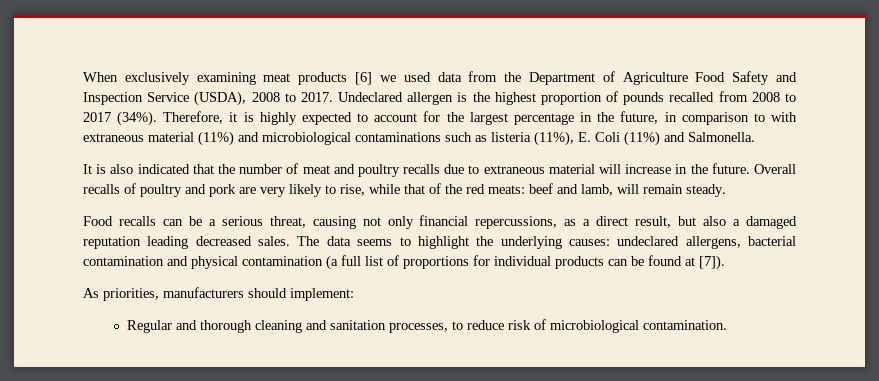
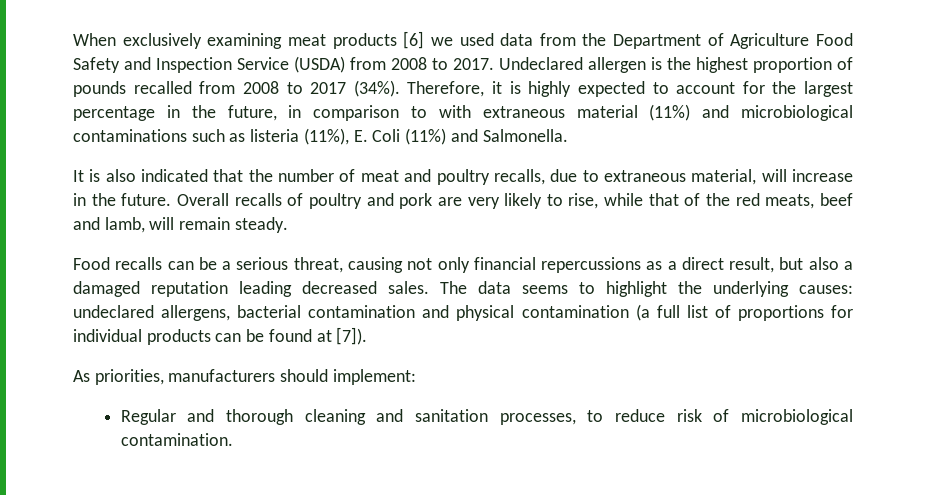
[194,91,247,106] (USDA), -> [294,56,386,73] (USDA) from
[403,164,441,174] recalls -> [493,169,545,185] recalls,
[548,164,595,174] material -> [691,169,757,185] material,
[488,185,525,194] meats: -> [765,194,815,209] meats,
[475,216,558,229] repercussions, -> [541,257,642,273] repercussions

